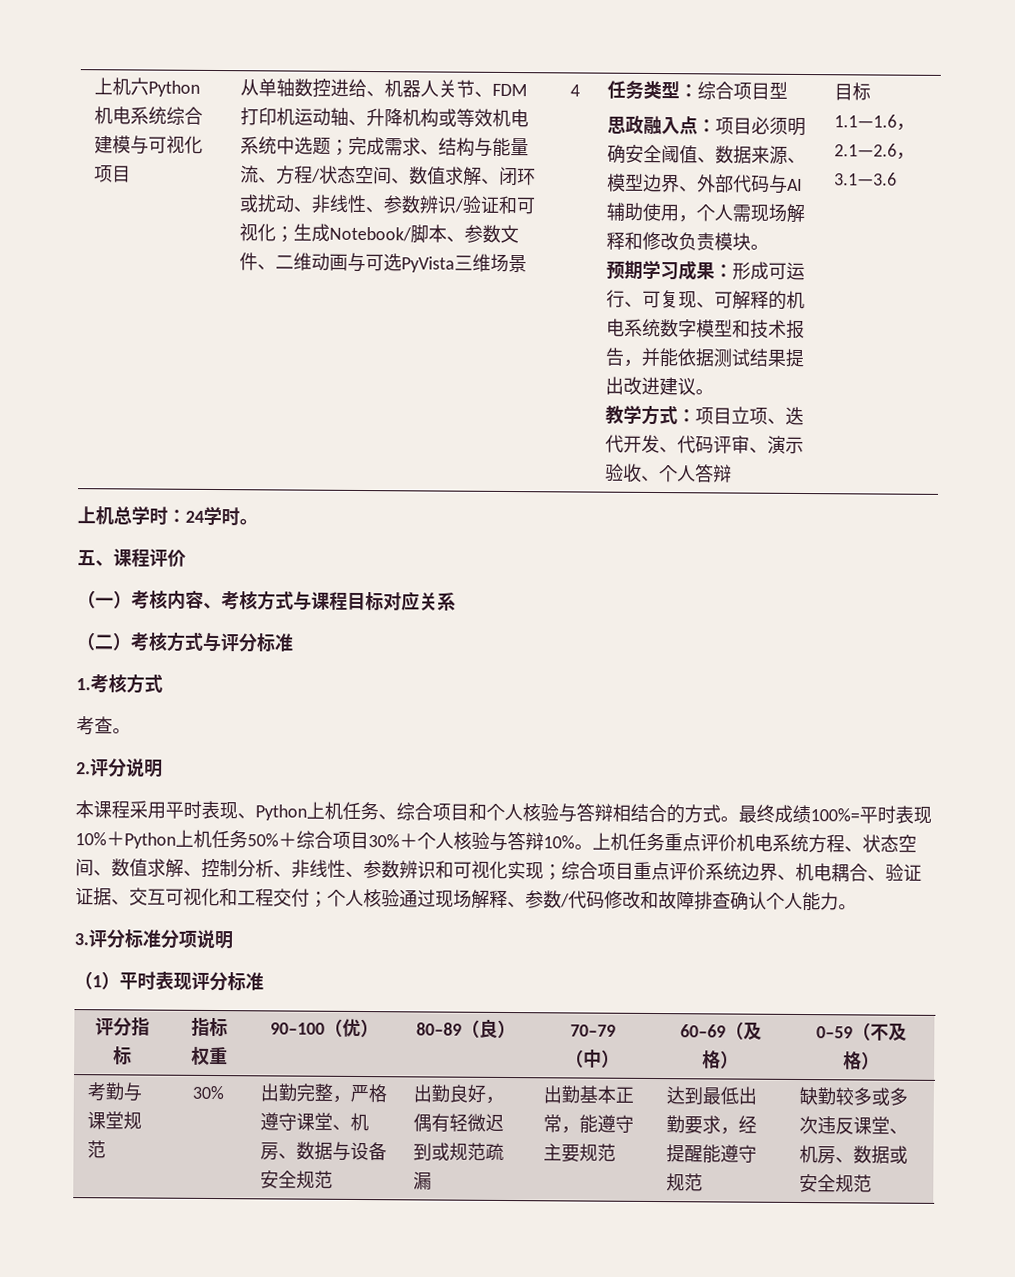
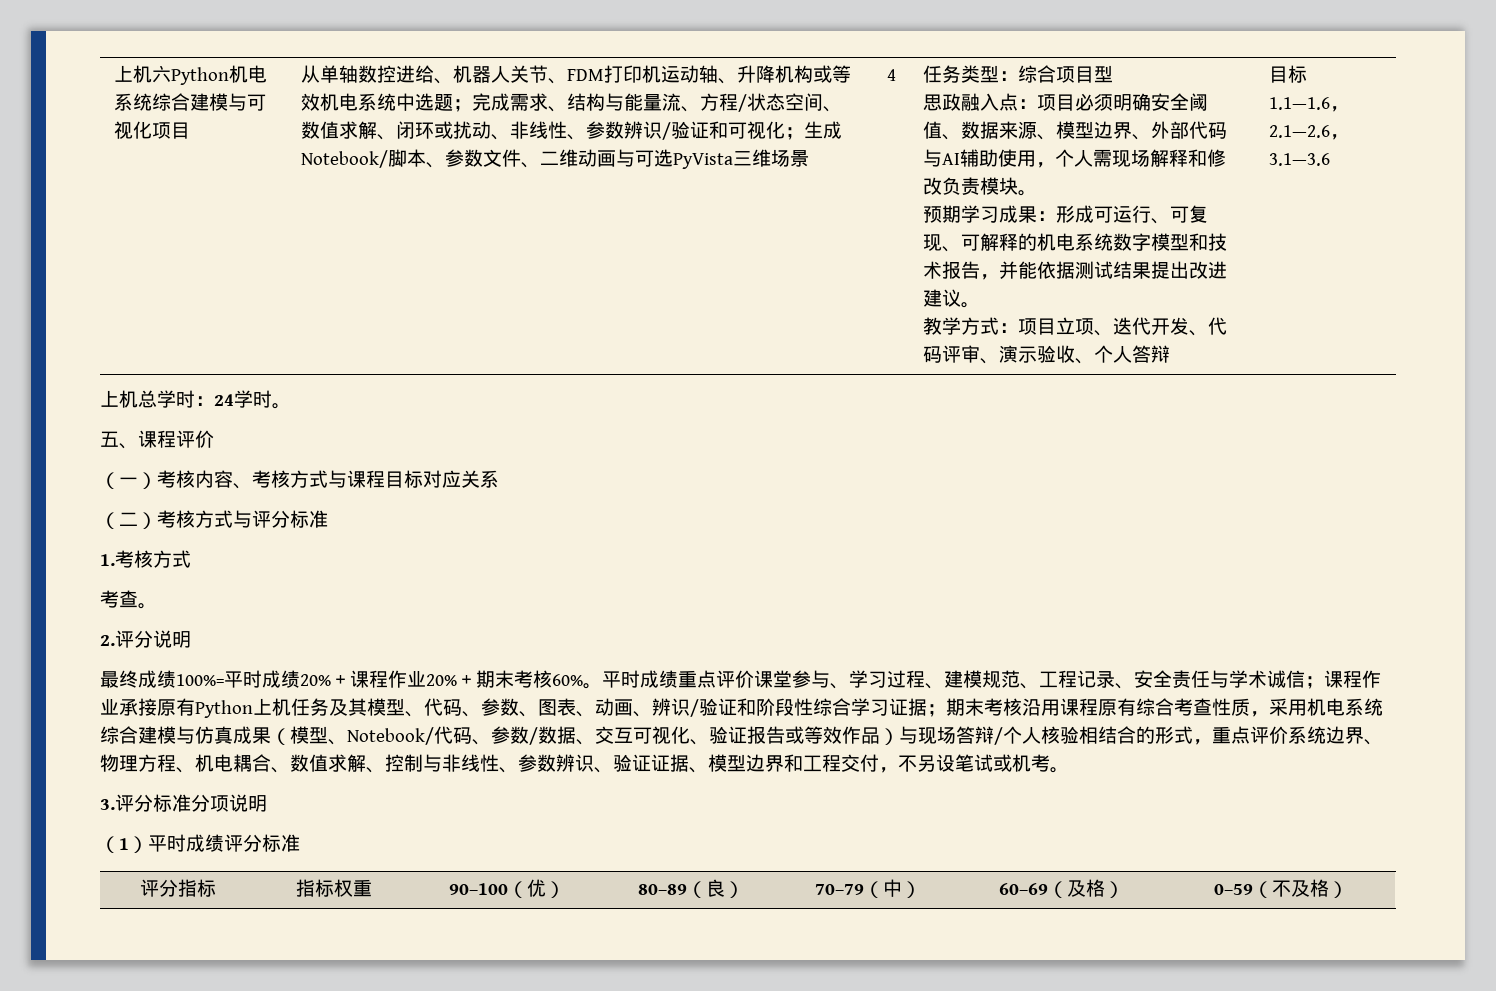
[75,800,932,824] [75,829,917,854] [75,858,634,881] 本课程采用平时表现、Python上机任务、综合项目和个人核验与答辩相结合的方式。最终成绩100%=平时表现10%＋Python上机任务50%＋综合项目30%＋个人核验与答辩10%。上机任务重点评价机电系统方程、状态空间、数值求解、控制分析、非线性、参数辨识和可视化实现；综合项目 -> [100,670,1381,689] [100,698,1383,718] [100,726,1212,745] 最终成绩100%=平时成绩20%＋课程作业20%＋期末考核60%。平时成绩重点评价课堂参与、学习过程、建模规范、工程记录、安全责任与学术诚信；课程作业承接原有Python上机任务及其模型、代码、参数、图表、动画、辨识/验证和阶段性综合学习证据；期末考核沿用课程原有综合考查性质，采用机电系统综合建模与仿真成果（模型、Notebook/代码、参数/数据、交互可视化、验证报告或等效作品）与现场答辩/个人核验相结合的形式，
[795,862,922,882] [75,887,839,912] 机电耦合、验证证据、交互可视化和工程交付；个人核验通过现场解释、参数/代码修改和故障排查确认个人能力 -> [100,754,1050,773] 物理方程、机电耦合、数值求解、控制与非线性、参数辨识、验证证据、模型边界和工程交付，不另设笔试或机考
[155,971,192,990] 表现 -> [186,834,224,852] 成绩
[86,1082,142,1102] [86,1111,142,1130] [86,1140,106,1159] [192,1085,224,1100] [259,1083,387,1103] [259,1112,369,1132] [259,1141,387,1161] [259,1170,333,1189] [412,1084,504,1104] [412,1113,504,1133] [412,1142,504,1161] [412,1171,432,1190] [542,1085,634,1104] [542,1114,634,1134] [542,1143,616,1163] [665,1086,757,1105] [665,1115,757,1135] [665,1144,757,1164] [665,1173,703,1192] [798,1086,908,1106] [798,1115,908,1135] [798,1144,908,1165] [798,1173,872,1193] // 考勤与课堂规范 | 30% | 出勤完整，严格遵守课堂、机房、数据与设备安全规范 | 出勤良好，偶有轻微迟到或规范疏漏 | 出勤基本正常，能遵守主要规范 | 达到最低出勤要求，经提醒能遵守规范 | 缺勤较多或多次违反课堂、机房、数据或安全规范 -> (1348, 889) none

